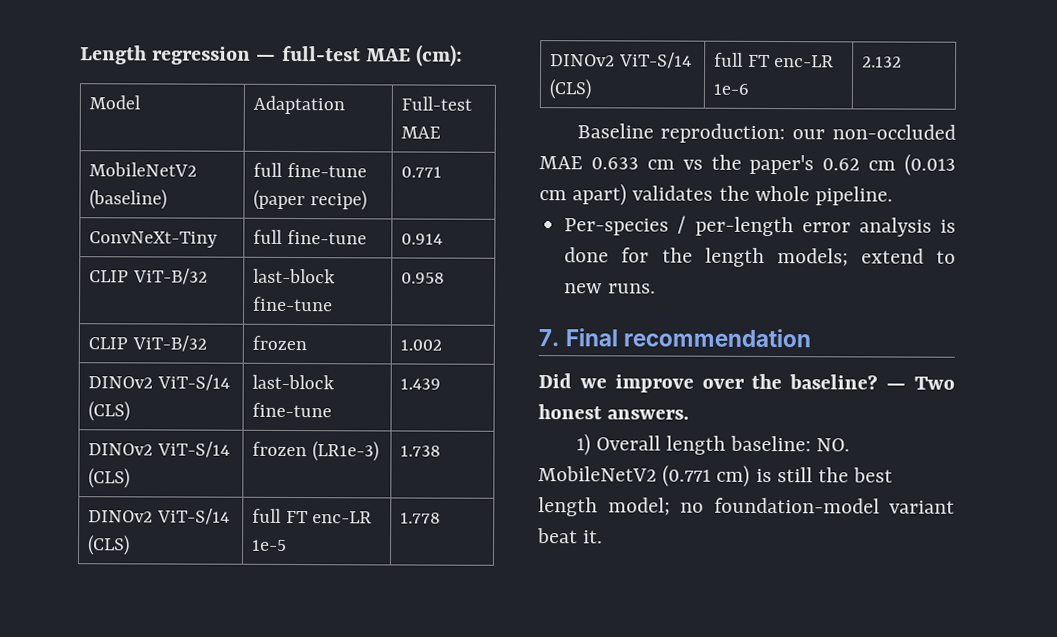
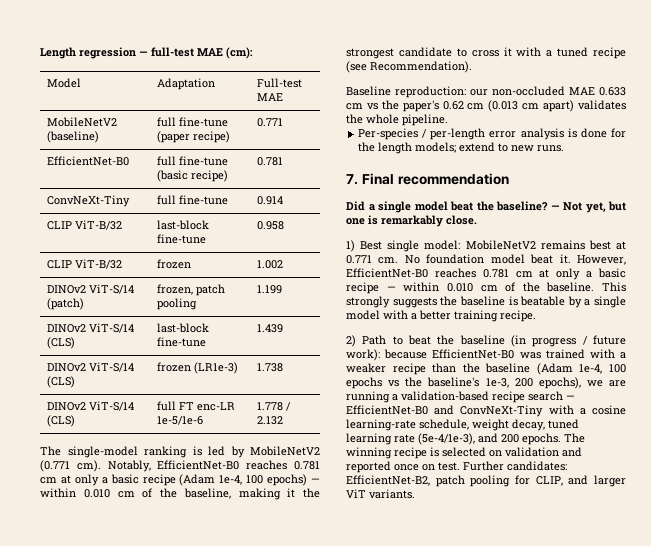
(443, 172) none -> [46,156,129,166] [156,156,228,166] [156,170,228,182] [256,157,283,166] // EfficientNet-B0 | full fine-tune (basic recipe) | 0.781
(443, 345) none -> [46,284,134,294] [46,298,84,310] [156,284,225,296] [156,298,197,310] [256,285,282,294] // DINOv2 ViT-S/14 (patch) | frozen, patch pooling | 1.199
[252,539,288,551] 1e-5 -> [156,416,203,425] 1e-5/1e-6
[550,52,692,69] [549,79,593,100] [714,52,835,68] [713,83,750,95] [862,56,903,68] // DINOv2 ViT-S/14 (CLS) | full FT enc-LR 1e-6 | 2.132 -> [285,402,291,411] [256,416,283,425] [40,446,320,458] [40,460,320,472] [40,474,320,486] [40,488,320,500] [346,47,626,59] [346,61,472,73] / 2.132 // The single-model ranking is led by MobileNetV2 (0.771 cm). Notably, EfficientNet-B0 reaches 0.781 cm at only a basic recipe (Adam 1e-4, 100 epochs) — within 0.010 cm of the baseline, making it the strongest candidate to cross it with a tuned recipe (see Recommendation).
[579,373,955,393] [538,404,690,420] [575,433,851,456] [538,464,894,487] [538,497,955,517] [537,528,604,544] we improve over the baseline? — Two honest answers. // 1) Overall length baseline: NO. MobileNetV2 (0.771 cm) is still the best length model; no foundation-model variant beat it. -> [368,201,626,213] [346,215,477,227] [346,240,626,252] [346,254,626,265] [346,268,626,280] [346,282,626,294] [346,296,626,308] [346,310,536,322] [346,335,626,347] [346,349,626,361] [346,363,626,375] [346,377,626,389] [346,391,575,403] [346,405,626,417] [346,419,579,431] [346,433,585,445] [346,447,582,459] [346,461,567,473] [346,475,626,487] [346,489,415,499] a single model beat the baseline? — Not yet, but one is remarkably close. // 1) Best single model: MobileNetV2 remains best at 0.771 cm. No foundation model beat it. However, EfficientNet-B0 reaches 0.781 cm at only a basic recipe — within 0.010 cm of the baseline. This strongly suggests the baseline is beatable by a single model with a better training recipe. // 2) Path to beat the baseline (in progress / future work): because EfficientNet-B0 was trained with a weaker recipe than the baseline (Adam 1e-4, 100 epochs vs the baseline's 1e-3, 200 epochs), we are running a validation-based recipe search — EfficientNet-B0 and ConvNeXt-Tiny with a cosine learning-rate schedule, weight decay, tuned learning rate (5e-4/1e-3), and 200 epochs. The winning recipe is selected on validation and reported once on test. Further candidates: EfficientNet-B2, patch pooling for CLIP, and larger ViT variants.

